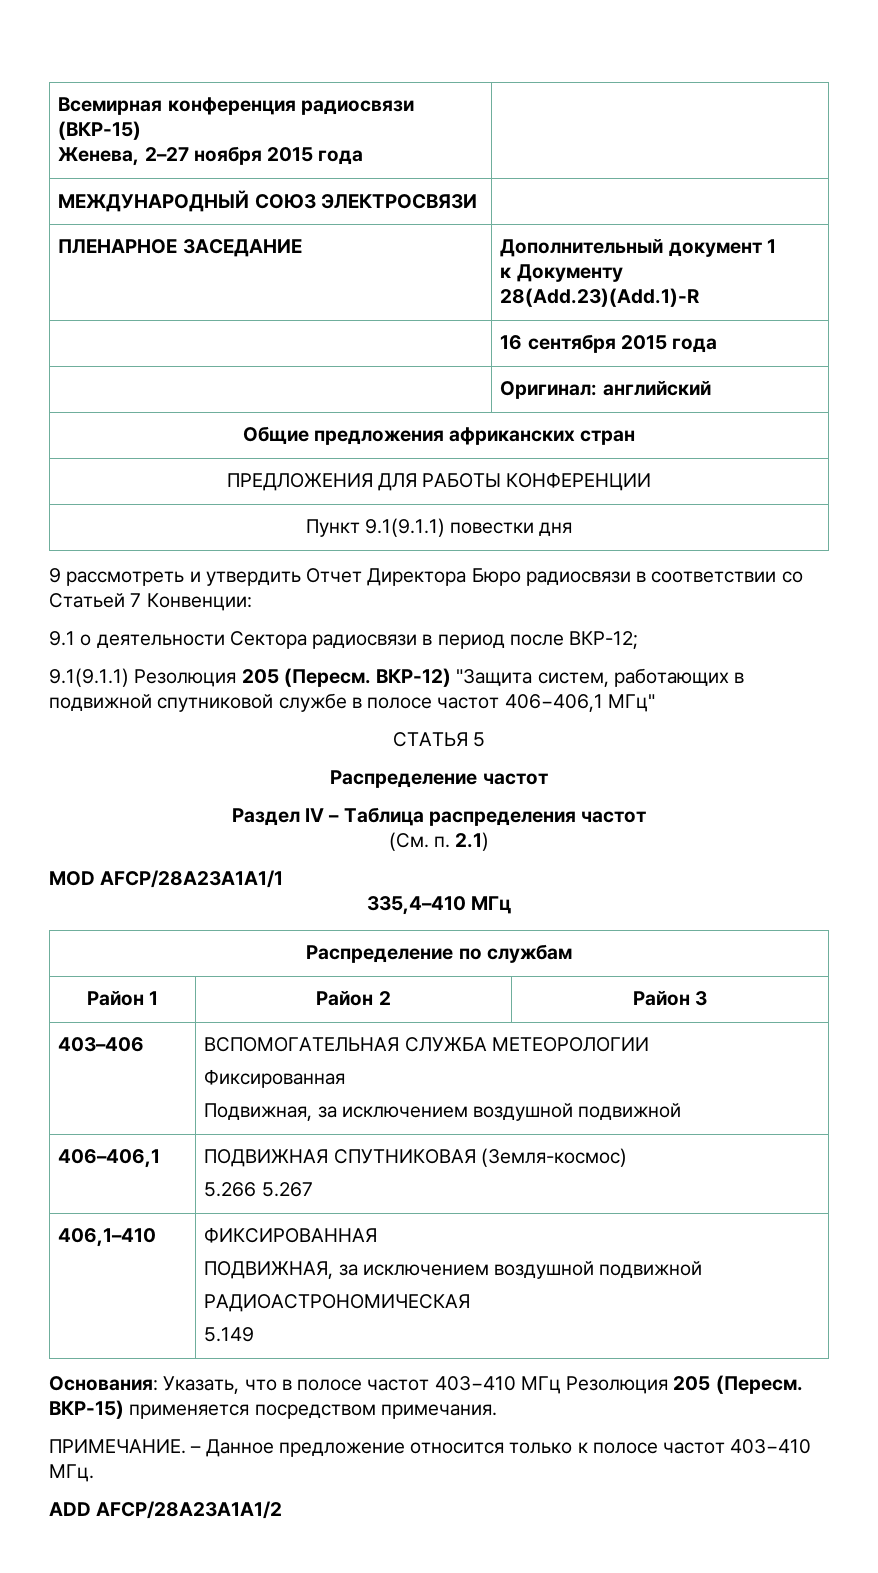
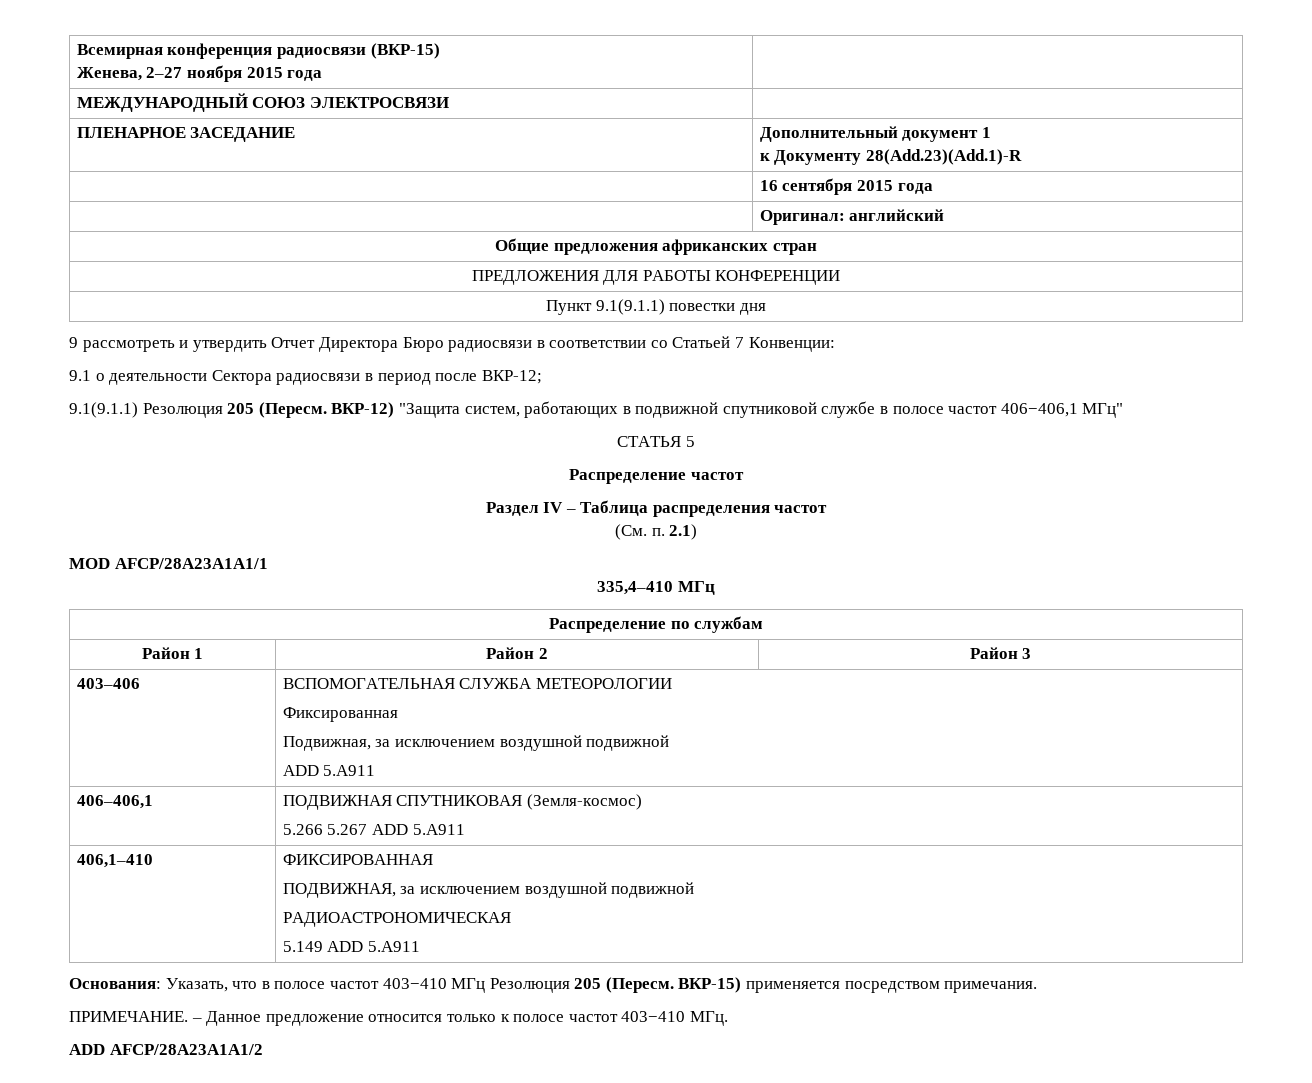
(682, 1111) none -> [282,765,376,776] // ADD 5.A911
(313, 1189) none -> [371,824,465,835] ADD 5.A911
(255, 1334) none -> [327,941,420,952] ADD 5.A911

